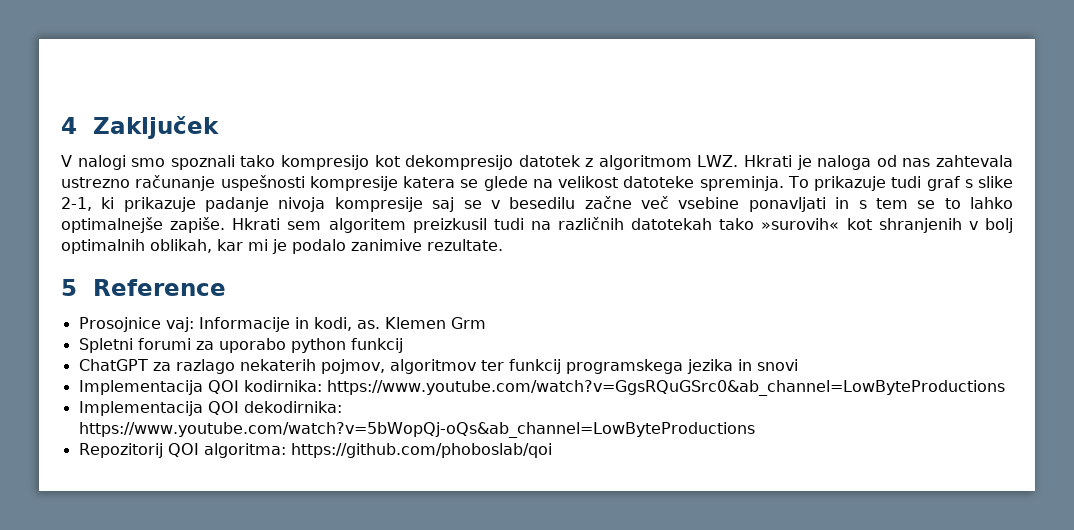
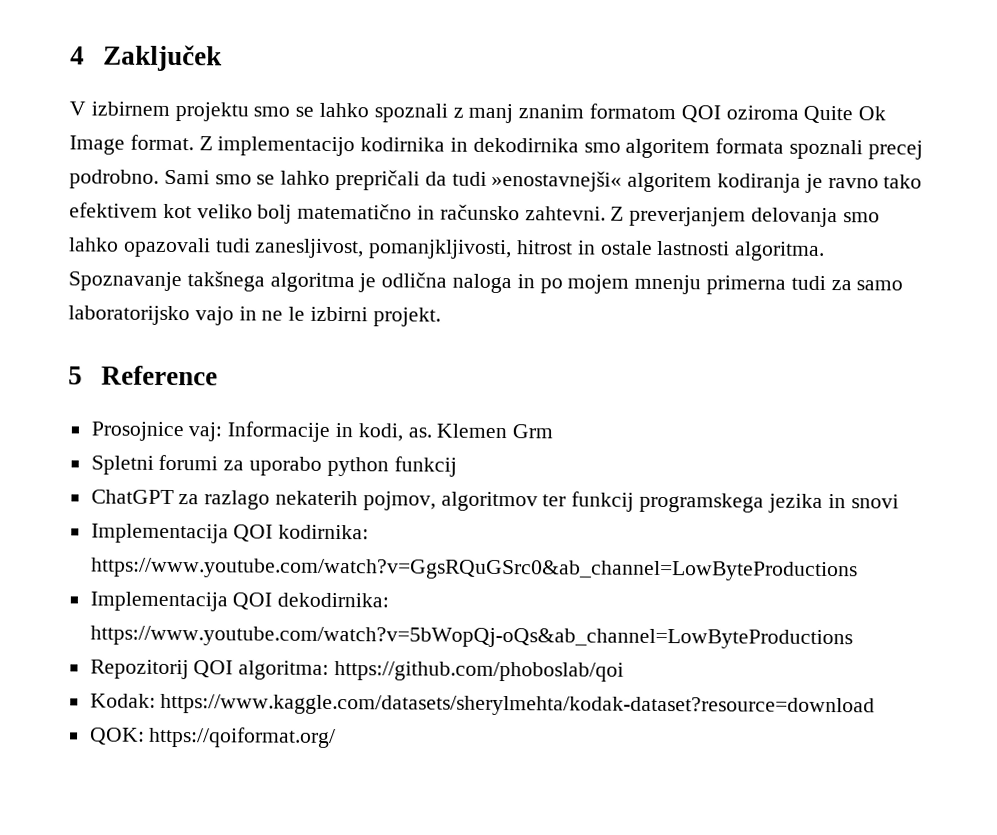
[77,155,1014,170] [61,175,1013,191] [61,196,1013,212] [61,217,1013,233] [61,239,503,254] nalogi smo spoznali tako kompresijo kot dekompresijo datotek z algoritmom LWZ. Hkrati je naloga od nas zahtevala ustrezno računanje uspešnosti kompresije katera se glede na velikost datoteke spreminja. To prikazuje tudi graf s slike 2-1, ki prikazuje padanje nivoja kompresije saj se v besedilu začne več vsebine ponavljati in s tem se to lahko optimalnejše zapiše. Hkrati sem algoritem preizkusil tudi na različnih datotekah tako »surovih« kot shranjenih v bolj optimalnih oblikah, kar mi je podalo zanimive rezultate. -> [90,101,887,124] [69,134,923,160] [69,169,923,193] [69,202,880,228] [69,237,826,261] [68,271,904,295] [68,305,441,327] izbirnem projektu smo se lahko spoznali z manj znanim formatom QOI oziroma Quite Ok Image format. Z implementacijo kodirnika in dekodirnika smo algoritem formata spoznali precej podrobno. Sami smo se lahko prepričali da tudi »enostavnejši« algoritem kodiranja je ravno tako efektivem kot veliko bolj matematično in računsko zahtevni. Z preverjanjem delovanja smo lahko opazovali tudi zanesljivost, pomanjkljivosti, hitrost in ostale lastnosti algoritma. Spoznavanje takšnega algoritma je odlična naloga in po mojem mnenju primerna tudi za samo laboratorijsko vajo in ne le izbirni projekt.
(552, 450) none -> [89,693,876,718] [88,726,337,749] // Kodak: https://www.kaggle.com/datasets/sherylmehta/kodak-dataset?resource=download // QOK: https://qoiformat.org/

